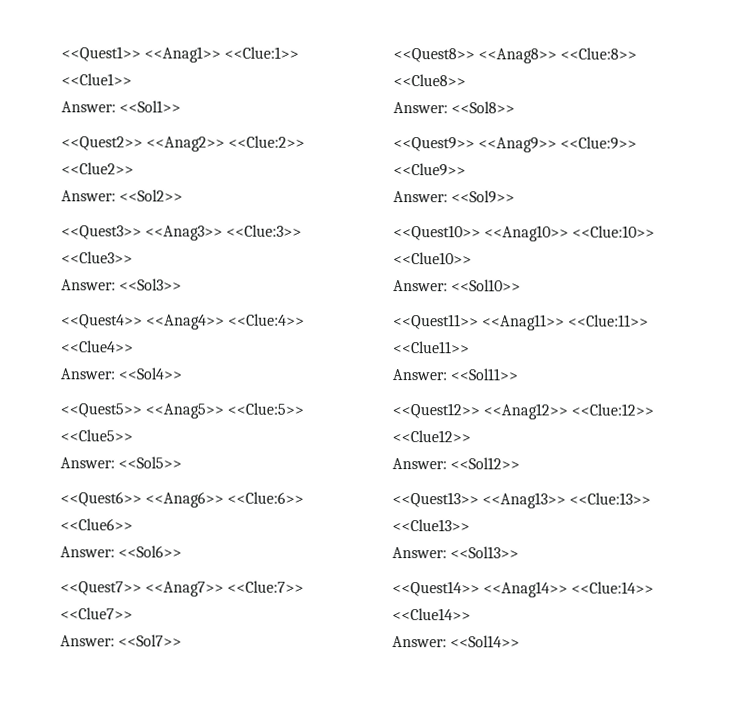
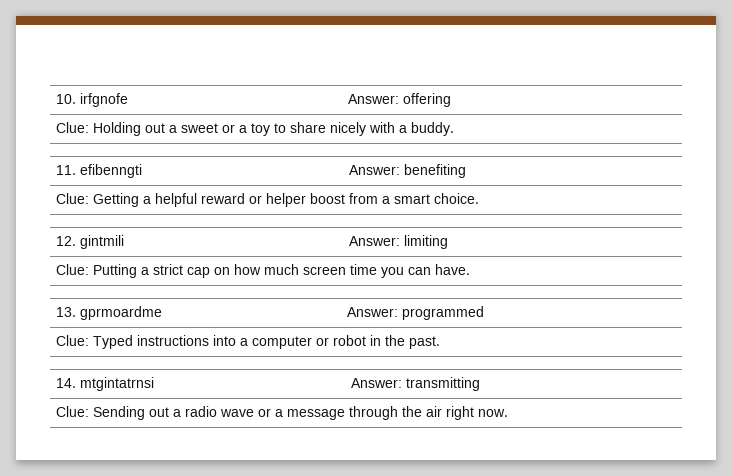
[61,46,300,63] [61,73,132,86] [61,100,182,113] [61,135,306,152] [61,162,134,175] [61,189,184,202] [61,224,303,241] [61,251,133,264] [61,278,183,291] [61,313,306,330] [61,340,134,353] [60,367,183,380] [60,402,305,419] [60,429,133,442] [60,456,183,469] [60,491,305,508] [60,518,133,531] [60,545,183,558] [60,580,305,597] [60,607,133,620] [60,634,183,647] [393,47,638,64] [393,74,466,87] [393,101,516,114] [393,136,638,153] [393,163,466,177] [393,190,516,204] [393,225,656,242] [393,252,472,265] [393,279,522,292] [393,314,650,331] [393,341,470,354] [392,368,519,381] [392,403,655,420] [392,430,471,443] [392,457,521,470] [392,492,652,509] [392,519,470,532] [392,546,520,559] [392,581,655,598] [392,608,471,621] [392,635,521,648] <<Quest1>> <<Anag1>> <<Clue:1>> <<Clue1>> // Answer: <<Sol1>> // <<Quest2>> <<Anag2>> <<Clue:2>> <<Clue2>> // Answer: <<Sol2>> // <<Quest3>> <<Anag3>> <<Clue:3>> <<Clue3>> // Answer: <<Sol3>> // <<Quest4>> <<Anag4>> <<Clue:4>> <<Clue4>> // Answer: <<Sol4>> // <<Quest5>> <<Anag5>> <<Clue:5>> <<Clue5>> // Answer: <<Sol5>> // <<Quest6>> <<Anag6>> <<Clue:6>> <<Clue6>> // Answer: <<Sol6>> // <<Quest7>> <<Anag7>> <<Clue:7>> <<Clue7>> // Answer: <<Sol7>> // <<Quest8>> <<Anag8>> <<Clue:8>> <<Clue8>> // Answer: <<Sol8>> // <<Quest9>> <<Anag9>> <<Clue:9>> <<Clue9>> // Answer: <<Sol9>> // <<Quest10>> <<Anag10>> <<Clue:10>> <<Clue10>> // Answer: <<Sol10>> // <<Quest11>> <<Anag11>> <<Clue:11>> <<Clue11>> // Answer: <<Sol11>> // <<Quest12>> <<Anag12>> <<Clue:12>> <<Clue12>> // Answer: <<Sol12>> // <<Quest13>> <<Anag13>> <<Clue:13>> <<Clue13>> // Answer: <<Sol13>> // <<Quest14>> <<Anag14>> <<Clue:14>> <<Clue14>> // Answer: <<Sol14>> -> [56,93,129,107] [348,93,452,107] [56,122,455,136] [56,164,143,178] [349,164,467,178] [56,193,480,207] [56,235,125,249] [349,235,449,249] [56,264,471,278] [56,306,163,320] [347,306,485,320] [56,335,441,349] [56,377,155,391] [351,377,481,391] [56,406,509,420] 10. irfgnofe | Answer: offering // Clue: Holding out a sweet or a toy to share nicely with a buddy. // 11. efibenngti | Answer: benefiting // Clue: Getting a helpful reward or helper boost from a smart choice. // 12. gintmili | Answer: limiting // Clue: Putting a strict cap on how much screen time you can have. // 13. gprmoardme | Answer: programmed // Clue: Typed instructions into a computer or robot in the past. // 14. mtgintatrnsi | Answer: transmitting // Clue: Sending out a radio wave or a message through the air right now.

